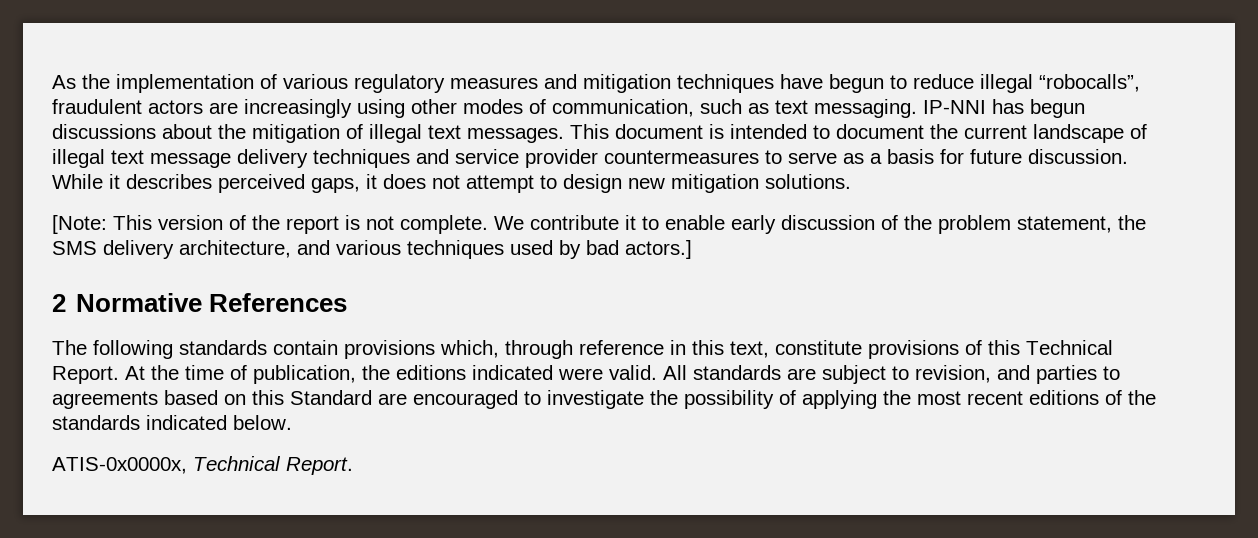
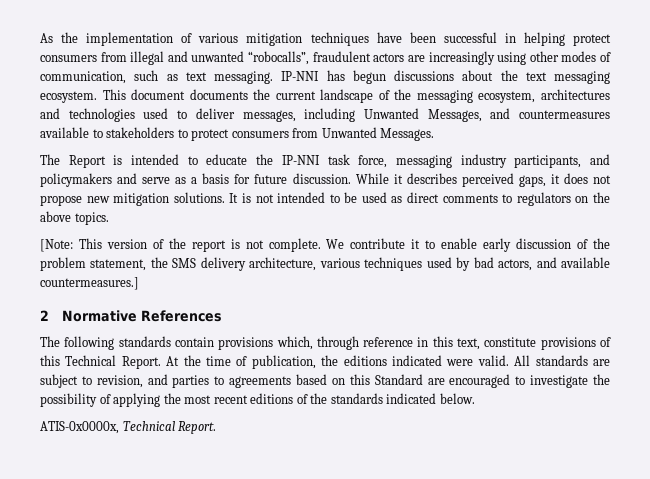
[354,74,1033,93] regulatory measures and mitigation techniques have begun to reduce illegal -> [246,32,611,46] [40,51,245,65] mitigation techniques have been successful in helping protect consumers from illegal and unwanted
[252,124,1147,143] [52,149,782,168] mitigation of illegal text messages. This document is intended to document the current landscape of illegal text message delivery techniques and service provider countermeasures to -> [525,71,610,84] [40,89,610,103] [40,108,610,122] [40,127,435,141] [40,154,610,168] [40,173,138,187] text messaging ecosystem. This document documents the current landscape of the messaging ecosystem, architectures and technologies used to deliver messages, including Unwanted Messages, and countermeasures available to stakeholders to protect consumers from Unwanted Messages. // The Report is intended to educate the IP-NNI task force, messaging industry participants, and policymakers and
[466,174,622,193] attempt to design -> [40,195,82,206] propose
(851, 181) none -> [229,192,610,206] [40,211,109,225] It is not intended to be used as direct comments to regulators on the above topics.
[297,240,330,255] and -> (317, 264) none
[625,240,692,259] actors.] -> [498,257,610,271] [40,277,139,290] actors, and available countermeasures.]

